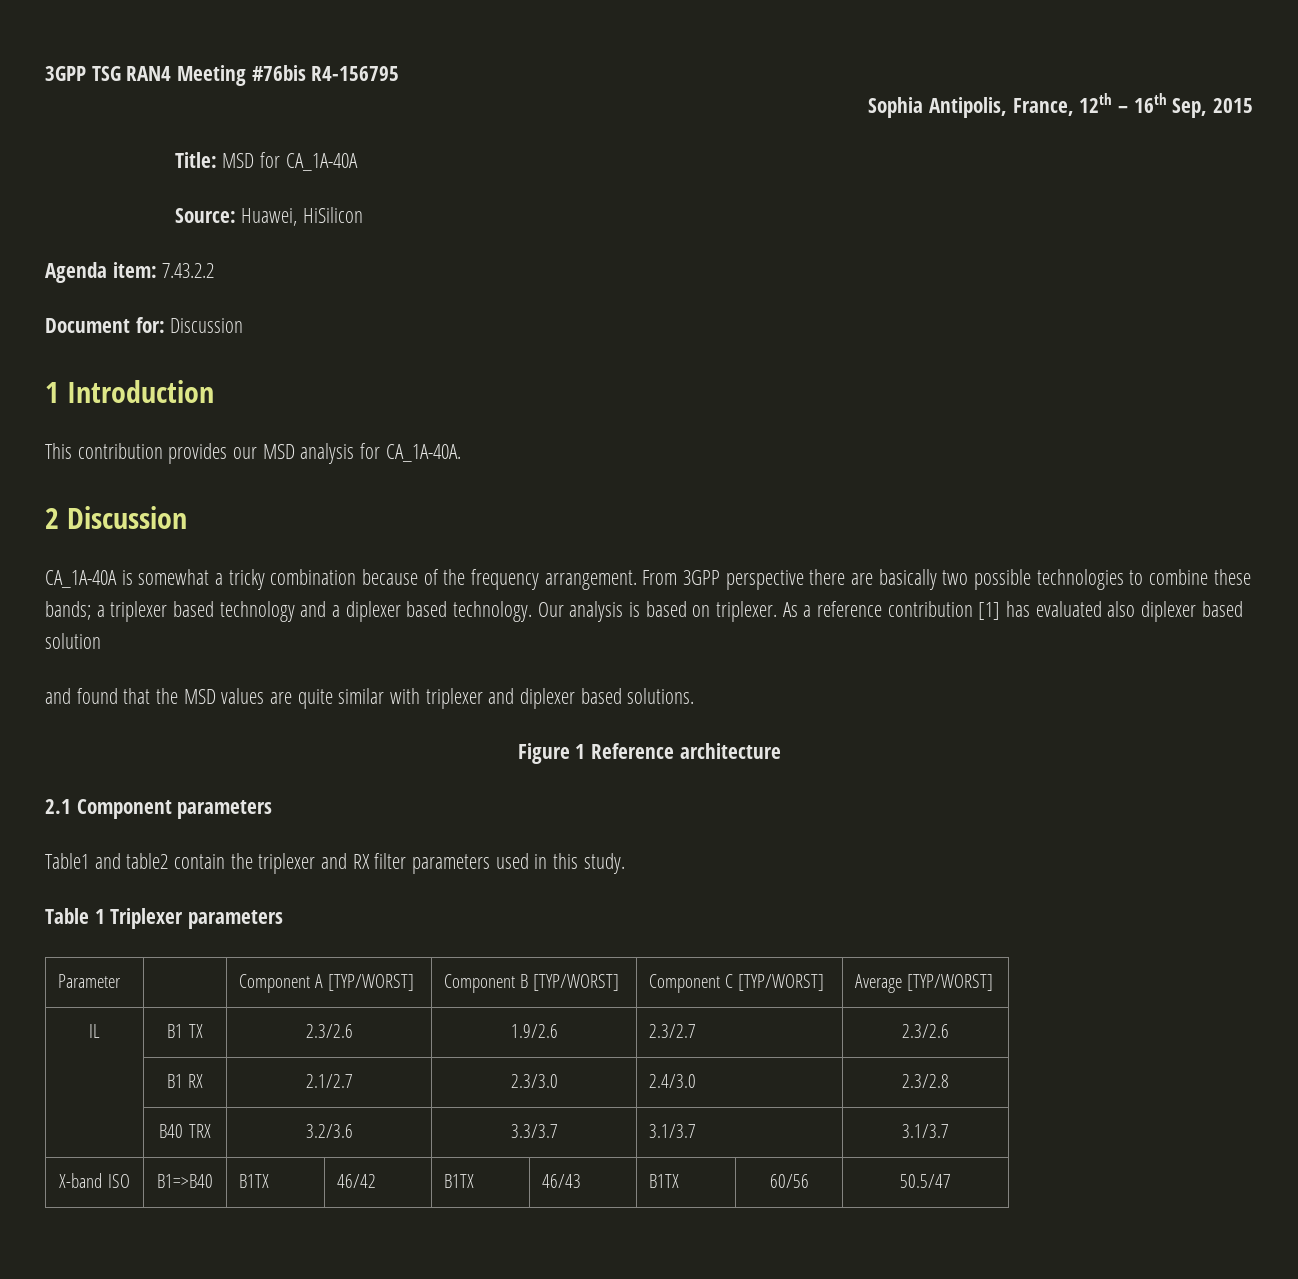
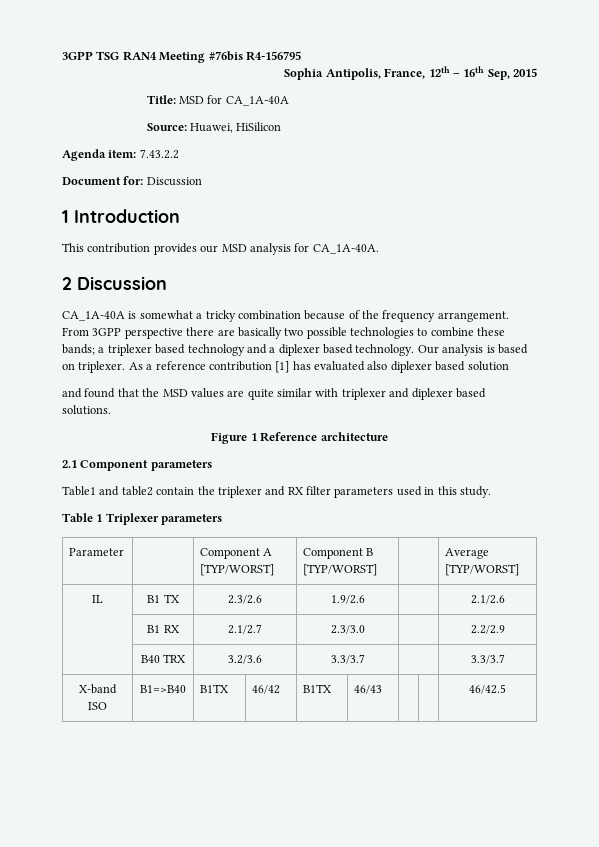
[648,974,825,993] Component C [TYP/WORST] -> (377, 570) none
[648,1024,696,1038] [902,1024,949,1038] 2.3/2.7 | 2.3/2.6 -> [470,595,505,604] | 2.1/2.6
[648,1074,696,1088] [902,1074,949,1088] 2.4/3.0 | 2.3/2.8 -> [470,625,505,634] | 2.2/2.9
[648,1124,696,1138] [902,1124,949,1138] 3.1/3.7 | 3.1/3.7 -> [470,654,505,664] | 3.3/3.7
[648,1174,679,1188] [769,1174,809,1188] [900,1174,951,1188] B1TX | 60/56 | 50.5/47 -> [469,684,506,694] | | 46/42.5

